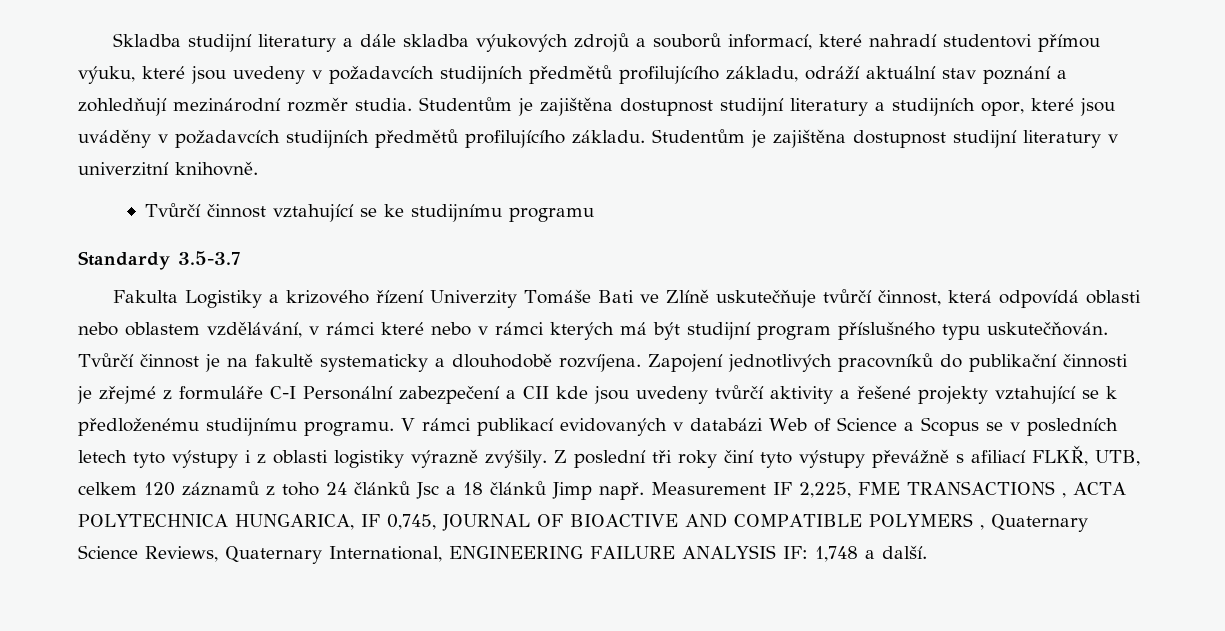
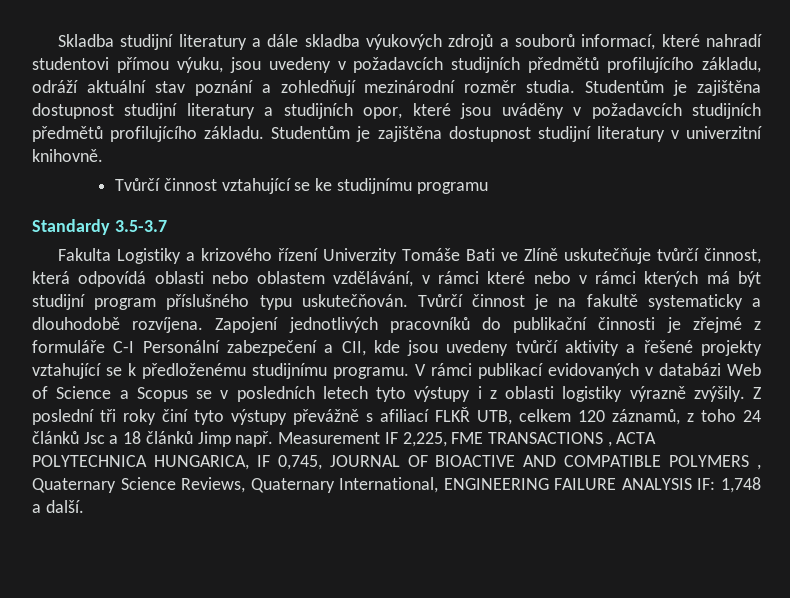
[142,66,185,79] které -> (223, 65) none
[523,386,549,399] CII -> [341,341,366,356] CII,
[1031,445,1088,466] FLKŘ, -> [435,407,470,422] FLKŘ
[182,481,259,496] záznamů -> [612,409,680,425] záznamů,

